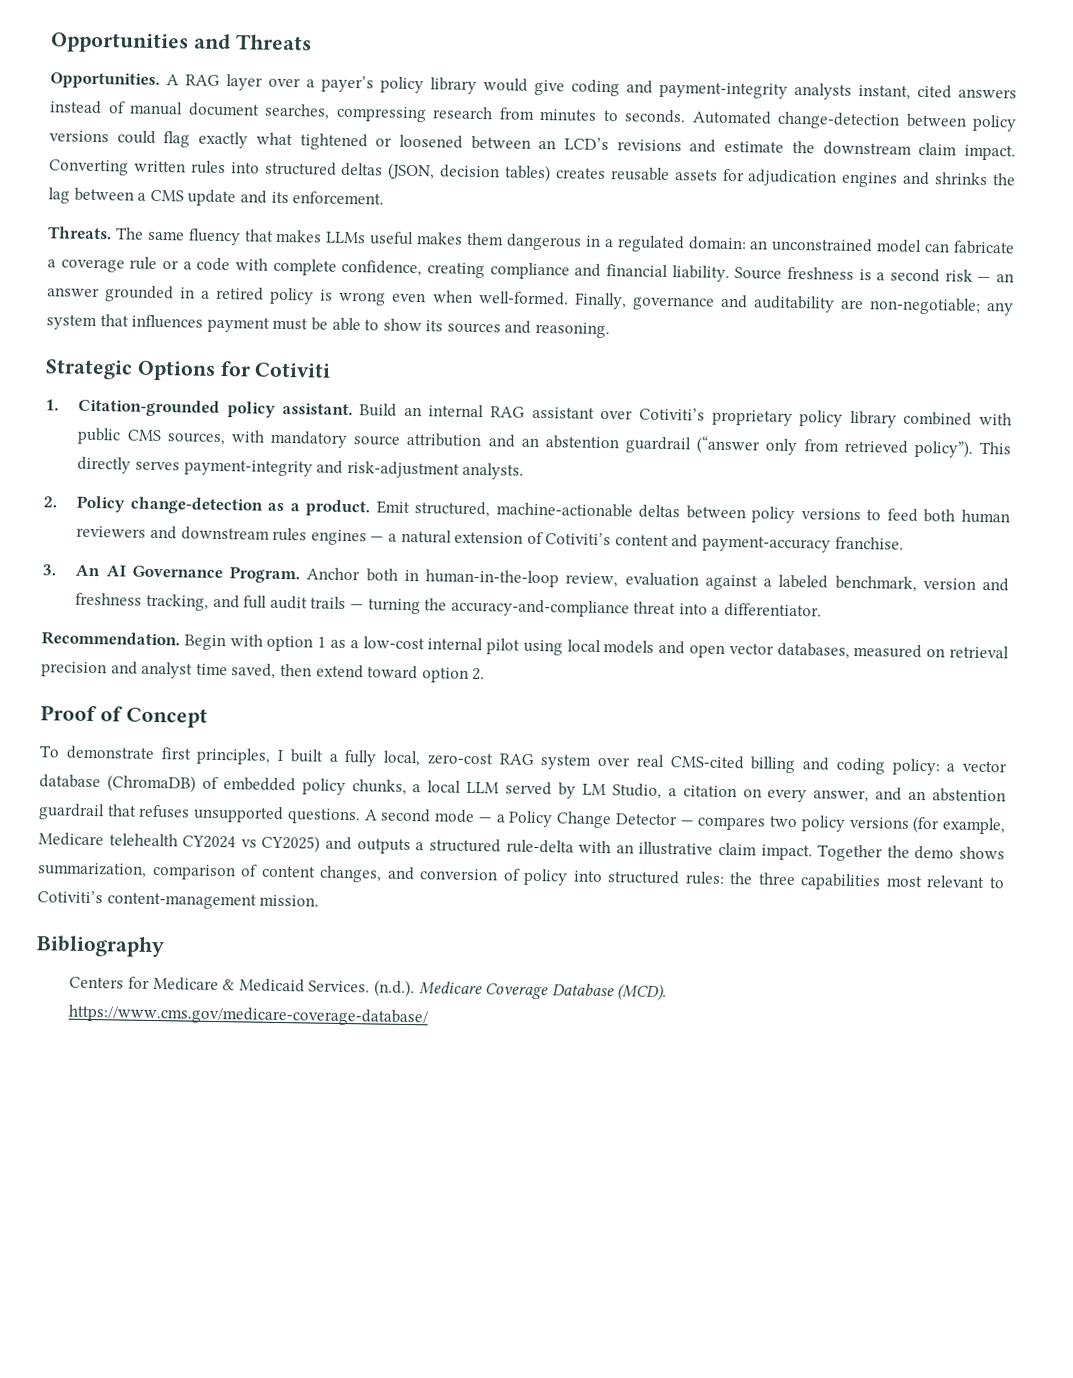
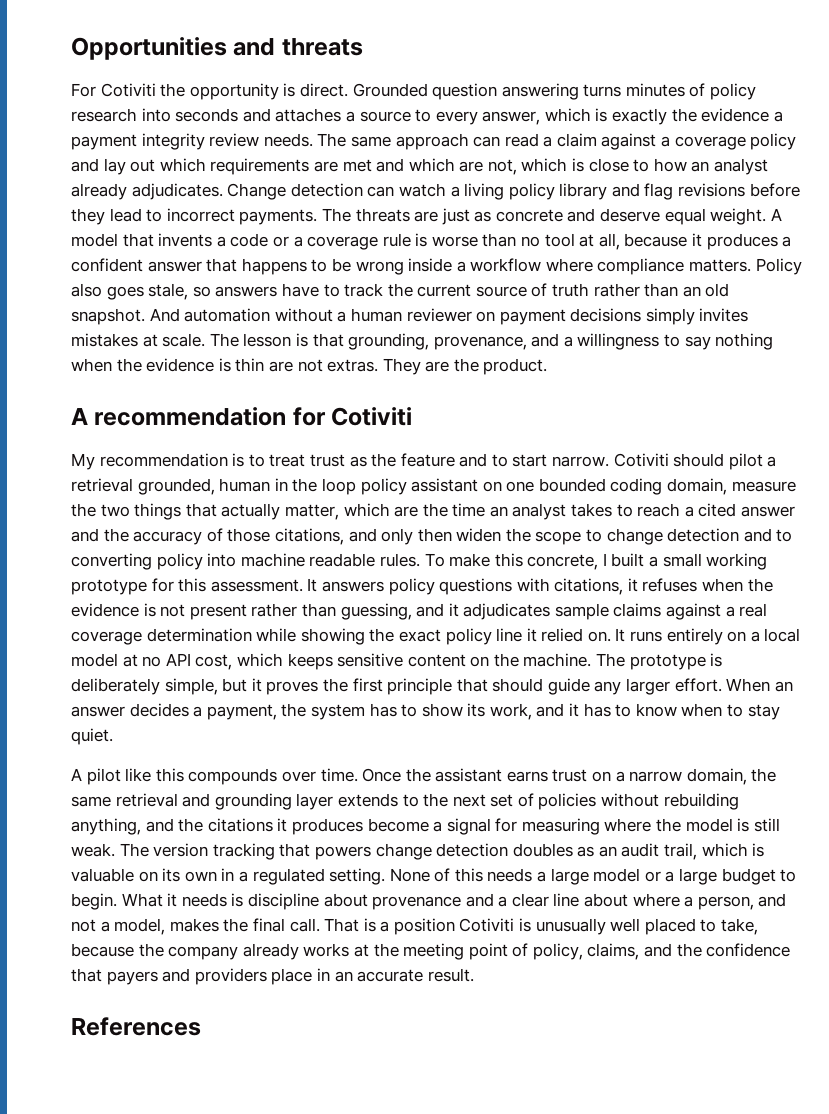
[235,34,312,51] [50,72,1017,100] [49,100,1017,132] [49,130,1017,161] [49,159,1016,188] [48,187,385,207] [48,226,1016,255] [47,256,1014,283] [47,285,1014,316] [46,314,611,339] [45,359,332,381] [45,398,1012,428] [77,427,1012,458] [77,456,525,480] [43,495,1010,524] [76,525,904,553] [42,564,1009,592] [75,592,823,618] [41,631,1009,659] [41,661,486,683] [40,705,208,728] [39,745,1007,776] [39,774,1006,803] [38,803,1006,835] [38,832,1005,862] [37,862,1005,891] [37,890,320,910] [36,935,165,958] [69,976,668,1002] [68,1004,429,1027] Threats // Opportunities. A RAG layer over a payer’s policy library would give coding and payment-integrity analysts instant, cited answers instead of manual document searches, compressing research from minutes to seconds. Automated change-detection between policy versions could flag exactly what tightened or loosened between an LCD’s revisions and estimate the downstream claim impact. Converting written rules into structured deltas (JSON, decision tables) creates reusable assets for adjudication engines and shrinks the lag between a CMS update and its enforcement. // Threats. The same fluency that makes LLMs useful makes them dangerous in a regulated domain: an unconstrained model can fabricate a coverage rule or a code with complete confidence, creating compliance and financial liability. Source freshness is a second risk — an answer grounded in a retired policy is wrong even when well-formed. Finally, governance and auditability are non-negotiable; any system that influences payment must be able to show its sources and reasoning. // Strategic Options for Cotiviti // 1. Citation-grounded policy assistant. Build an internal RAG assistant over Cotiviti’s proprietary policy library combined with public CMS sources, with mandatory source attribution and an abstention guardrail (“answer only from retrieved policy”). This directly serves payment-integrity and risk-adjustment analysts. // 2. Policy change-detection as a product. Emit structured, machine-actionable deltas between policy versions to feed both human reviewers and downstream rules engines — a natural extension of Cotiviti’s content and payment-accuracy franchise. // 3. An AI Governance Program. Anchor both in human-in-the-loop review, evaluation against a labeled benchmark, version and freshness tracking, and full audit trails — turning the accuracy-and-compliance threat into a differentiator. // Recommendation. Begin with option 1 as a low-cost internal pilot using local models and open vector databases, measured on retrieval precision and analyst time saved, then extend toward option 2. // Proof of Concept // To demonstrate first principles, I built a fully local, zero-cost RAG system over real CMS-cited billing and coding policy: a vector database (ChromaDB) of embedded policy chunks, a local LLM served by LM Studio, a citation on every answer, and an abstention guardrail that refuses unsupported questions. A second mode — a Policy Change Detector — compares two policy versions (for example, Medicare telehealth CY2024 vs CY2025) and outputs a structured rule-delta with an illustrative claim impact. Together the demo shows summarization, comparison of content changes, and conversion of policy into structured rules: the three capabilities most relevant to Cotiviti’s content-management mission. // Bibliography // Centers for Medicare & Medicaid Services. (n.d.). Medicare Coverage Database (MCD). https://www.cms.gov/medicare-coverage-database/ -> [281,38,363,56] [71,83,757,100] [71,108,783,125] [71,133,797,150] [71,158,769,175] [71,183,800,200] [71,208,782,225] [71,233,792,250] [71,258,802,275] [71,283,730,300] [71,308,749,325] [71,333,774,350] [71,358,548,375] [71,407,413,426] [71,453,777,470] [71,478,796,495] [71,503,796,520] [71,528,793,545] [71,553,768,570] [71,578,773,595] [71,603,768,620] [71,628,801,645] [71,653,723,670] [71,678,793,695] [71,703,780,720] [71,728,113,745] [71,768,777,785] [71,793,739,810] [71,818,780,835] [71,843,765,860] [71,868,797,885] [71,893,787,910] [71,918,759,935] [71,943,791,960] [71,968,474,985] [71,1017,201,1036] threats // For Cotiviti the opportunity is direct. Grounded question answering turns minutes of policy research into seconds and attaches a source to every answer, which is exactly the evidence a payment integrity review needs. The same approach can read a claim against a coverage policy and lay out which requirements are met and which are not, which is close to how an analyst already adjudicates. Change detection can watch a living policy library and flag revisions before they lead to incorrect payments. The threats are just as concrete and deserve equal weight. A model that invents a code or a coverage rule is worse than no tool at all, because it produces a confident answer that happens to be wrong inside a workflow where compliance matters. Policy also goes stale, so answers have to track the current source of truth rather than an old snapshot. And automation without a human reviewer on payment decisions simply invites mistakes at scale. The lesson is that grounding, provenance, and a willingness to say nothing when the evidence is thin are not extras. They are the product. // A recommendation for Cotiviti // My recommendation is to treat trust as the feature and to start narrow. Cotiviti should pilot a retrieval grounded, human in the loop policy assistant on one bounded coding domain, measure the two things that actually matter, which are the time an analyst takes to reach a cited answer and the accuracy of those citations, and only then widen the scope to change detection and to converting policy into machine readable rules. To make this concrete, I built a small working prototype for this assessment. It answers policy questions with citations, it refuses when the evidence is not present rather than guessing, and it adjudicates sample claims against a real coverage determination while showing the exact policy line it relied on. It runs entirely on a local model at no API cost, which keeps sensitive content on the machine. The prototype is deliberately simple, but it proves the first principle that should guide any larger effort. When an answer decides a payment, the system has to show its work, and it has to know when to stay quiet. // A pilot like this compounds over time. Once the assistant earns trust on a narrow domain, the same retrieval and grounding layer extends to the next set of policies without rebuilding anything, and the citations it produces become a signal for measuring where the model is still weak. The version tracking that powers change detection doubles as an audit trail, which is valuable on its own in a regulated setting. None of this needs a large model or a large budget to begin. What it needs is discipline about provenance and a clear line about where a person, and not a model, makes the final call. That is a position Cotiviti is unusually well placed to take, because the company already works at the meeting point of policy, claims, and the confidence that payers and providers place in an accurate result. // References

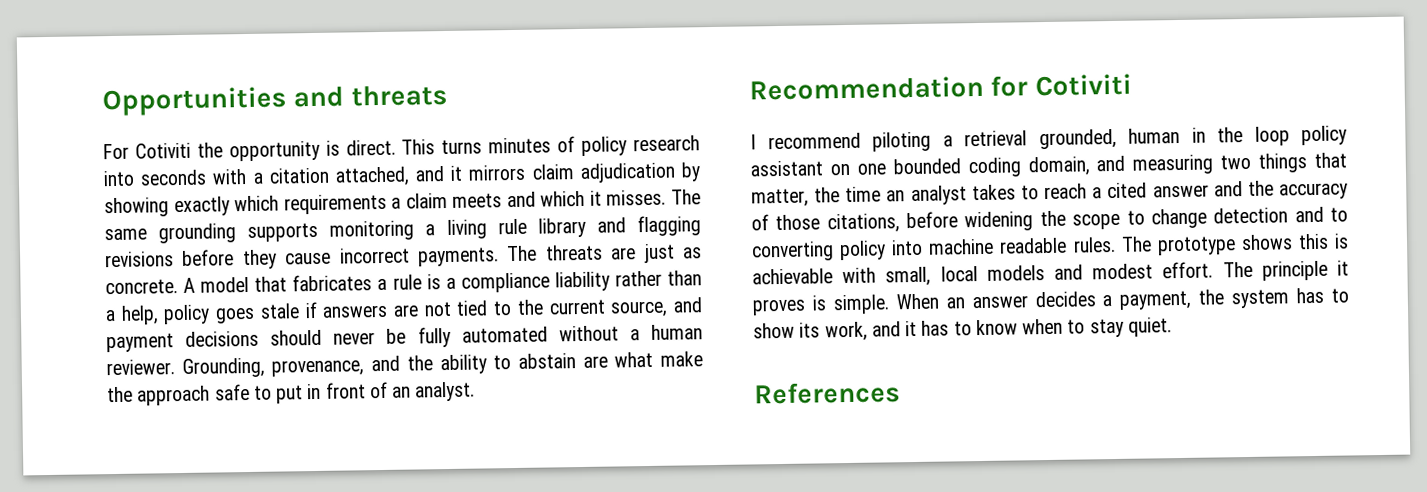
[352,83,579,100] Grounded question answering -> [401,139,436,155] This
[242,108,783,125] [71,133,797,150] [71,158,769,175] [71,183,446,200] and attaches a source to every answer, which is exactly the evidence a payment integrity review needs. The same approach can read a claim against a coverage policy and lay out which requirements are met and which are not, which is close to how an analyst already adjudicates. Change detection can watch -> [212,162,701,187] [104,189,701,218] [104,220,415,244] with a citation attached, and it mirrors claim adjudication by showing exactly which requirements a claim meets and which it misses. The same grounding supports monitoring
[508,183,555,200] policy -> [497,218,527,235] rule
[644,183,674,200] flag -> [636,215,701,237] flagging
[109,208,163,222] lead to -> [285,252,332,265] cause
[495,208,782,225] [71,233,792,250] [71,258,802,275] [71,283,730,300] [71,308,749,325] [71,333,774,350] [71,358,548,375] [71,407,413,426] [71,453,763,470] concrete and deserve equal weight. A model that invents a code or a coverage rule is worse than no tool at all, because it produces a confident answer that happens to be wrong inside a workflow where compliance matters. Policy also goes stale, so answers have to track the current source of truth rather than an old snapshot. And automation without a human reviewer on payment decisions simply invites mistakes at scale. The lesson is that grounding, provenance, and a willingness to say nothing when the evidence is thin are not extras. They are the product. // A recommendation for Cotiviti // My recommendation is to treat trust as the feature and to start narrow. Cotiviti should pilot -> [105,270,702,295] [105,297,702,325] [106,324,703,353] [106,351,703,378] [107,381,476,406] [749,73,1132,101] [750,131,931,152] concrete. A model that fabricates a rule is a compliance liability rather than a help, policy goes stale if answers are not tied to the current source, and payment decisions should never be fully automated without a human reviewer. Grounding, provenance, and the ability to abstain are what make the approach safe to put in front of an analyst. // Recommendation for Cotiviti // I recommend piloting
[731,481,796,492] [71,503,96,517] measure the -> [1096,154,1214,175] and measuring
[221,503,419,520] actually matter, which are -> [751,188,809,208] matter,
[348,528,502,545] and only then widen -> [906,211,1034,232] before widening
[424,553,768,570] [71,578,773,595] [71,603,768,620] [71,628,801,645] [71,653,723,670] [71,678,722,695] To make this concrete, I built a small working prototype for this assessment. It answers policy questions with citations, it refuses when the evidence is not present rather than guessing, and it adjudicates sample claims against a real coverage determination while showing the exact policy line it relied on. It runs entirely on a local model at no API cost, which keeps sensitive content on the machine. The prototype is deliberately simple, but it proves the first principle that should guide any larger effort. -> [1120,233,1349,256] [752,260,1349,287] [752,294,890,316] The prototype shows this is achievable with small, local models and modest effort. The principle it proves is simple.
[71,768,777,785] [71,793,739,810] [71,818,780,835] [71,843,765,860] [71,868,797,885] [71,893,787,910] [71,918,759,935] [71,943,791,960] [71,968,474,985] // A pilot like this compounds over time. Once the assistant earns trust on a narrow domain, the same retrieval and grounding layer extends to the next set of policies without rebuilding anything, and the citations it produces become a signal for measuring where the model is still weak. The version tracking that powers change detection doubles as an audit trail, which is valuable on its own in a regulated setting. None of this needs a large model or a large budget to begin. What it needs is discipline about provenance and a clear line about where a person, and not a model, makes the final call. That is a position Cotiviti is unusually well placed to take, because the company already works at the meeting point of policy, claims, and the confidence that payers and providers place in an accurate result. -> (1172, 327) none

